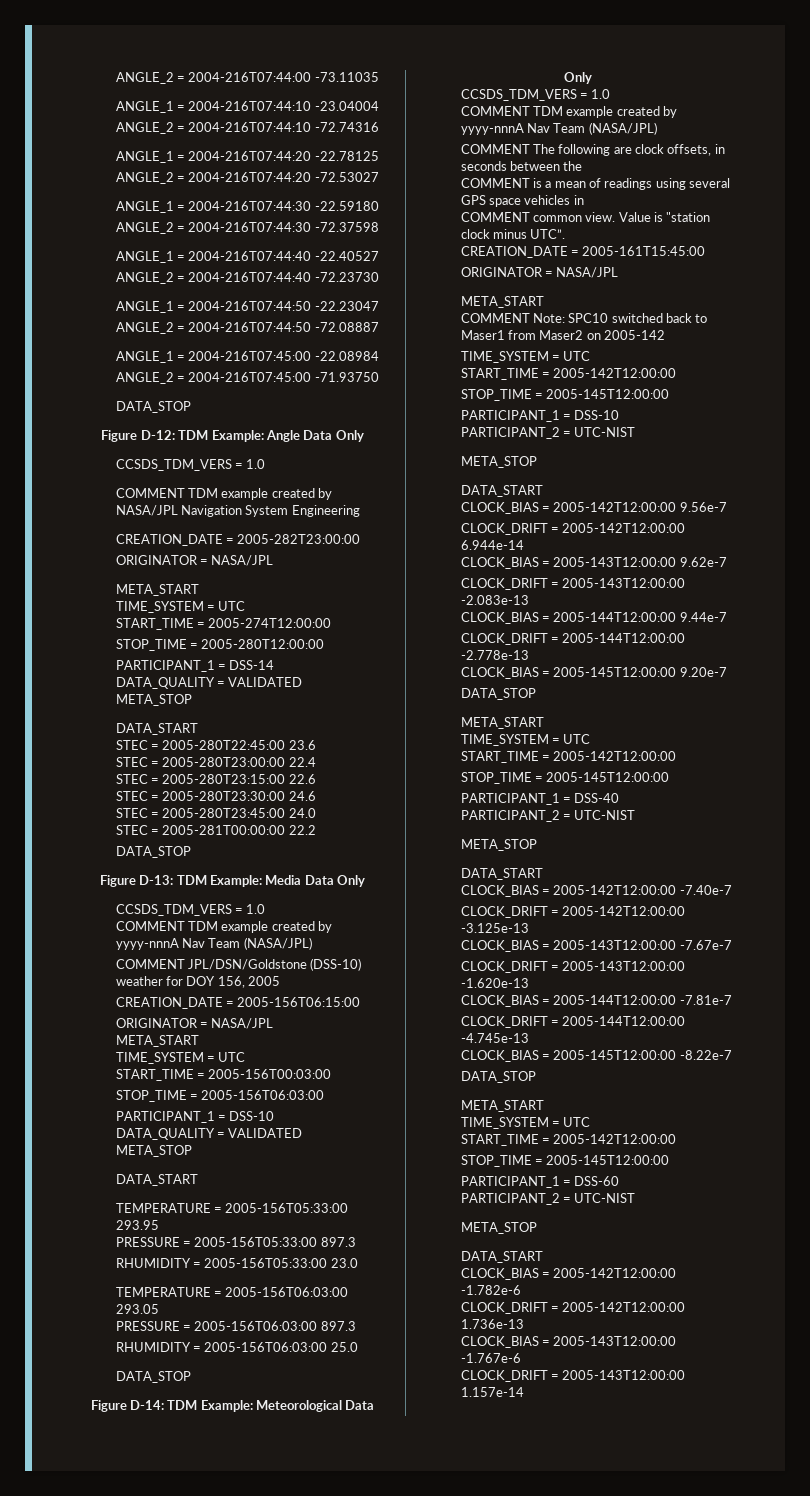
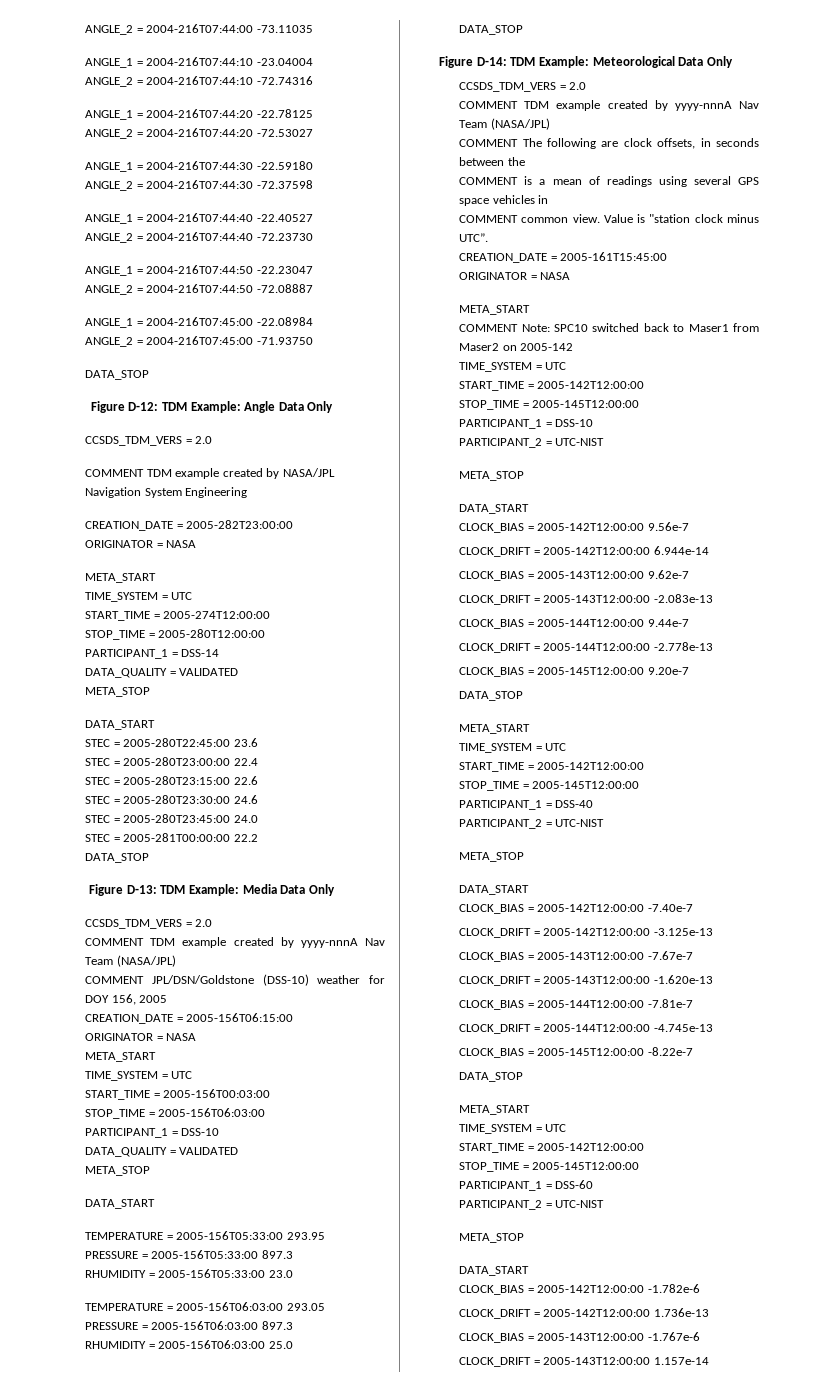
[246,459,266,469] 1.0 -> [195,436,213,444] 2.0
[211,555,274,566] NASA/JPL -> [166,540,197,548] NASA
[246,904,266,914] 1.0 -> [195,919,213,927] 2.0
[211,1018,274,1029] NASA/JPL -> [166,1033,197,1041] NASA
[591,89,611,99] 1.0 -> [569,82,587,90] 2.0
[556,267,619,278] NASA/JPL -> [540,272,571,280] NASA

